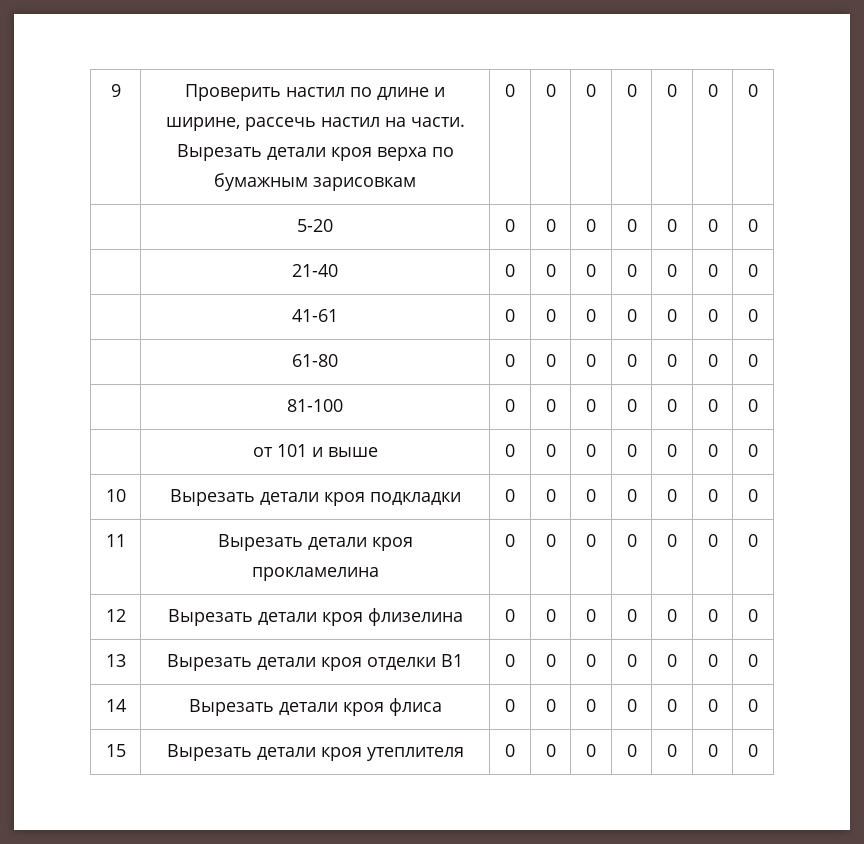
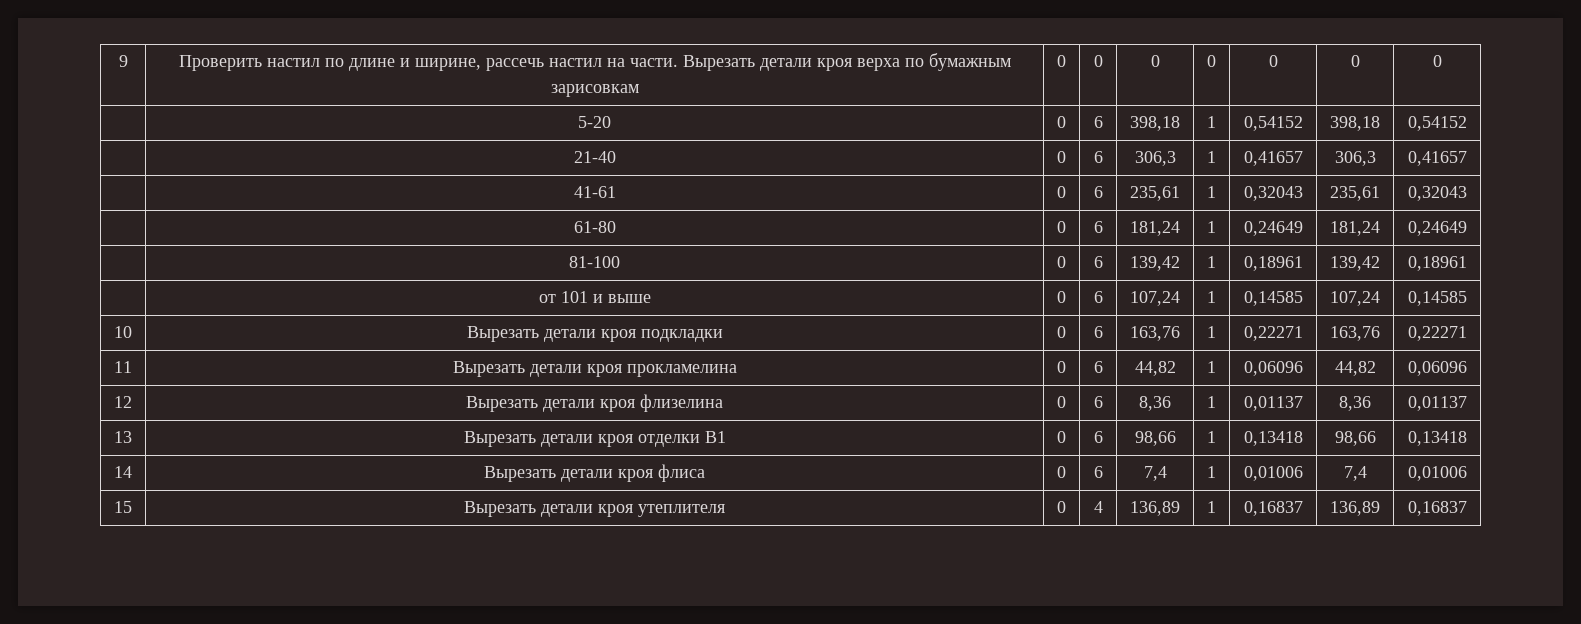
[545,219,556,232] [586,219,596,232] [626,219,637,232] [667,219,677,232] [707,219,718,232] [748,219,758,232] [292,264,338,277] [505,264,515,277] [545,264,556,277] [586,264,596,277] [626,264,637,277] [667,264,677,277] [707,264,718,277] [748,264,758,277] [292,309,338,322] [505,309,515,322] [545,309,556,322] [586,309,596,322] [626,309,637,322] [667,309,677,322] [707,309,718,322] [748,309,758,322] [292,354,338,367] [505,354,515,367] [545,354,556,367] [586,354,596,367] [626,354,637,367] [667,354,677,367] [707,354,718,367] [748,354,758,367] [287,399,343,412] [505,399,515,412] [545,399,556,412] [586,399,596,412] [626,399,637,412] [667,399,677,412] [707,399,718,412] [748,399,758,412] 0 | 0 | 0 | 0 | 0 | 0 // | 21-40 | 0 | 0 | 0 | 0 | 0 | 0 | 0 // | 41-61 | 0 | 0 | 0 | 0 | 0 | 0 | 0 // | 61-80 | 0 | 0 | 0 | 0 | 0 | 0 | 0 // | 81-100 | 0 | 0 | 0 | 0 | 0 | 0 | 0 -> [1093,116,1103,128] [1130,116,1180,131] [1207,116,1216,128] [1243,116,1303,131] [1330,116,1380,131] [1407,116,1467,131] [573,151,616,163] [1057,151,1066,163] [1093,151,1103,163] [1134,151,1176,166] [1207,151,1216,163] [1243,151,1303,166] [1334,151,1376,166] [1407,151,1467,166] [573,186,616,198] [1057,186,1066,198] [1093,186,1103,198] [1130,186,1180,201] [1207,186,1216,198] [1243,186,1303,201] [1330,186,1380,201] [1407,186,1467,201] [573,221,616,233] [1057,221,1066,233] [1093,221,1103,233] [1130,221,1180,236] [1207,221,1216,233] [1243,221,1303,236] [1330,221,1380,236] [1407,221,1467,236] [569,256,620,268] [1057,256,1066,268] [1093,256,1103,268] [1130,256,1180,271] [1207,256,1216,268] [1243,256,1303,271] [1330,256,1380,271] [1407,256,1467,271] 6 | 398,18 | 1 | 0,54152 | 398,18 | 0,54152 // | 21-40 | 0 | 6 | 306,3 | 1 | 0,41657 | 306,3 | 0,41657 // | 41-61 | 0 | 6 | 235,61 | 1 | 0,32043 | 235,61 | 0,32043 // | 61-80 | 0 | 6 | 181,24 | 1 | 0,24649 | 181,24 | 0,24649 // | 81-100 | 0 | 6 | 139,42 | 1 | 0,18961 | 139,42 | 0,18961
[545,444,556,457] [586,444,596,457] [626,444,637,457] [667,444,677,457] [707,444,718,457] [748,444,758,457] 0 | 0 | 0 | 0 | 0 | 0 -> [1093,291,1103,303] [1130,291,1180,306] [1207,291,1216,303] [1243,291,1303,306] [1330,291,1380,306] [1407,291,1467,306] 6 | 107,24 | 1 | 0,14585 | 107,24 | 0,14585
[545,489,556,502] [586,489,596,502] [626,489,637,502] [667,489,677,502] [707,489,718,502] [748,489,758,502] 0 | 0 | 0 | 0 | 0 | 0 -> [1093,326,1103,338] [1130,326,1180,341] [1207,326,1216,338] [1243,326,1303,341] [1330,326,1380,341] [1407,326,1467,341] 6 | 163,76 | 1 | 0,22271 | 163,76 | 0,22271
[545,534,556,547] [586,534,596,547] [626,534,637,547] [667,534,677,547] [707,534,718,547] [748,534,758,547] 0 | 0 | 0 | 0 | 0 | 0 -> [1093,361,1103,373] [1134,361,1176,376] [1207,361,1216,373] [1243,361,1303,376] [1334,361,1376,376] [1407,361,1467,376] 6 | 44,82 | 1 | 0,06096 | 44,82 | 0,06096
[545,609,556,622] [586,609,596,622] [626,609,637,622] [667,609,677,622] [707,609,718,622] [748,609,758,622] 0 | 0 | 0 | 0 | 0 | 0 -> [1093,396,1103,408] [1139,396,1171,411] [1207,396,1216,408] [1243,396,1303,411] [1339,396,1371,411] [1407,396,1467,411] 6 | 8,36 | 1 | 0,01137 | 8,36 | 0,01137
[545,654,556,667] [586,654,596,667] [626,654,637,667] [667,654,677,667] [707,654,718,667] [748,654,758,667] 0 | 0 | 0 | 0 | 0 | 0 -> [1093,431,1103,443] [1134,431,1176,446] [1207,431,1216,443] [1243,431,1303,446] [1334,431,1376,446] [1407,431,1467,446] 6 | 98,66 | 1 | 0,13418 | 98,66 | 0,13418
[545,699,556,712] [586,699,596,712] [626,699,637,712] [667,699,677,712] [707,699,718,712] [748,699,758,712] 0 | 0 | 0 | 0 | 0 | 0 -> [1093,466,1103,478] [1143,466,1167,481] [1207,466,1216,478] [1243,466,1303,481] [1343,466,1367,481] [1407,466,1467,481] 6 | 7,4 | 1 | 0,01006 | 7,4 | 0,01006
[545,744,556,757] [586,744,596,757] [626,744,637,757] [667,744,677,757] [707,744,718,757] [748,744,758,757] 0 | 0 | 0 | 0 | 0 | 0 -> [1093,501,1103,513] [1130,501,1180,516] [1207,501,1216,513] [1243,501,1303,516] [1330,501,1380,516] [1407,501,1467,516] 4 | 136,89 | 1 | 0,16837 | 136,89 | 0,16837

